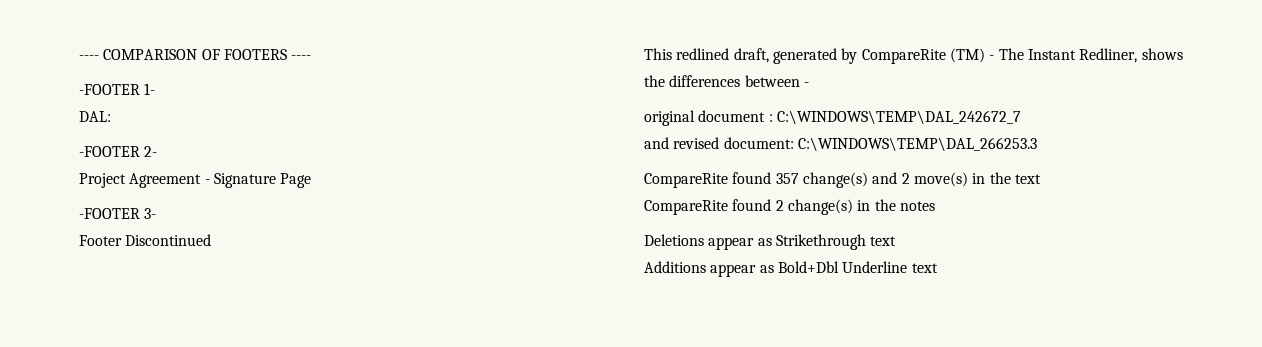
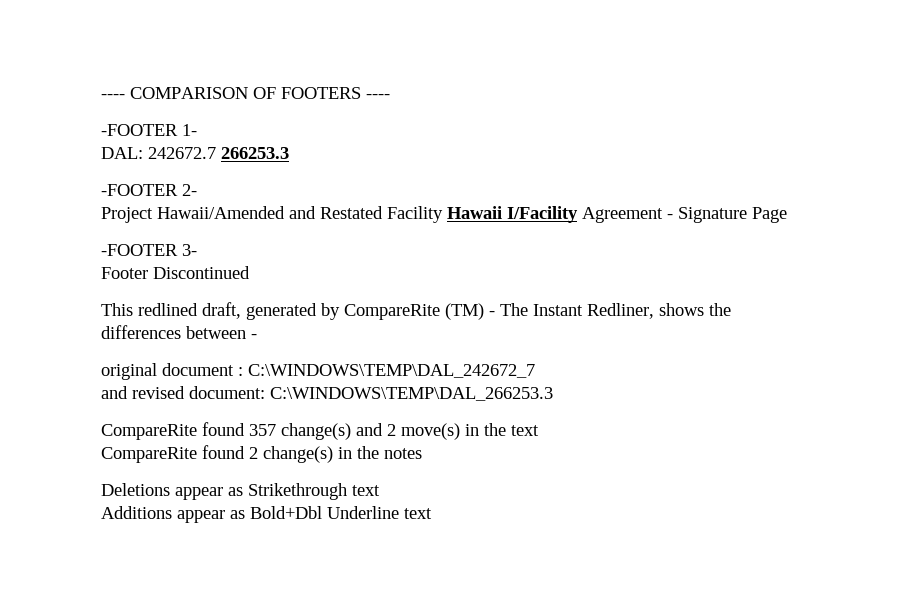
(111, 116) none -> [148,147,289,159] 242672.7 266253.3
(126, 180) none -> [157,206,578,223] Hawaii/Amended and Restated Facility Hawaii I/Facility

